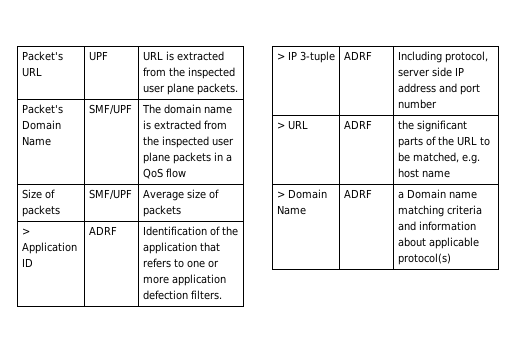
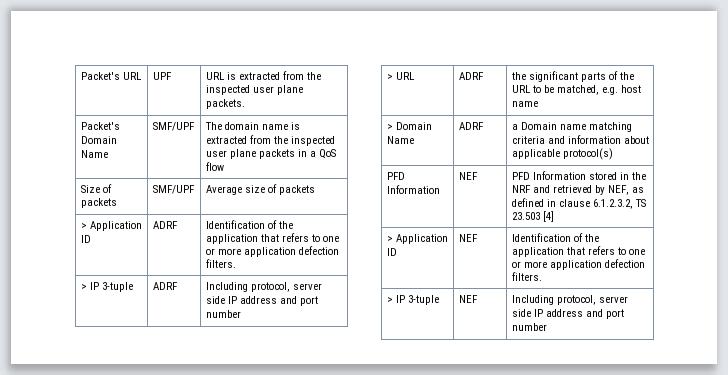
(451, 259) none -> [386,172,405,180] [386,185,440,194] [458,172,478,180] [511,171,646,180] [511,185,644,195] [511,198,646,209] [511,211,554,222] [386,234,448,244] [386,248,397,256] [458,234,478,242] [511,233,599,242] [511,246,645,257] [511,259,645,270] [511,272,542,281] [386,295,439,305] [458,295,478,303] [511,295,628,305] [511,309,624,319] [511,323,547,331] // PFD Information | NEF | PFD Information stored in the NRF and retrieved by NEF, as defined in clause 6.1.2.3.2, TS 23.503 [4] // > Application ID | NEF | Identification of the application that refers to one or more application defection filters. // > IP 3-tuple | NEF | Including protocol, server side IP address and port number

